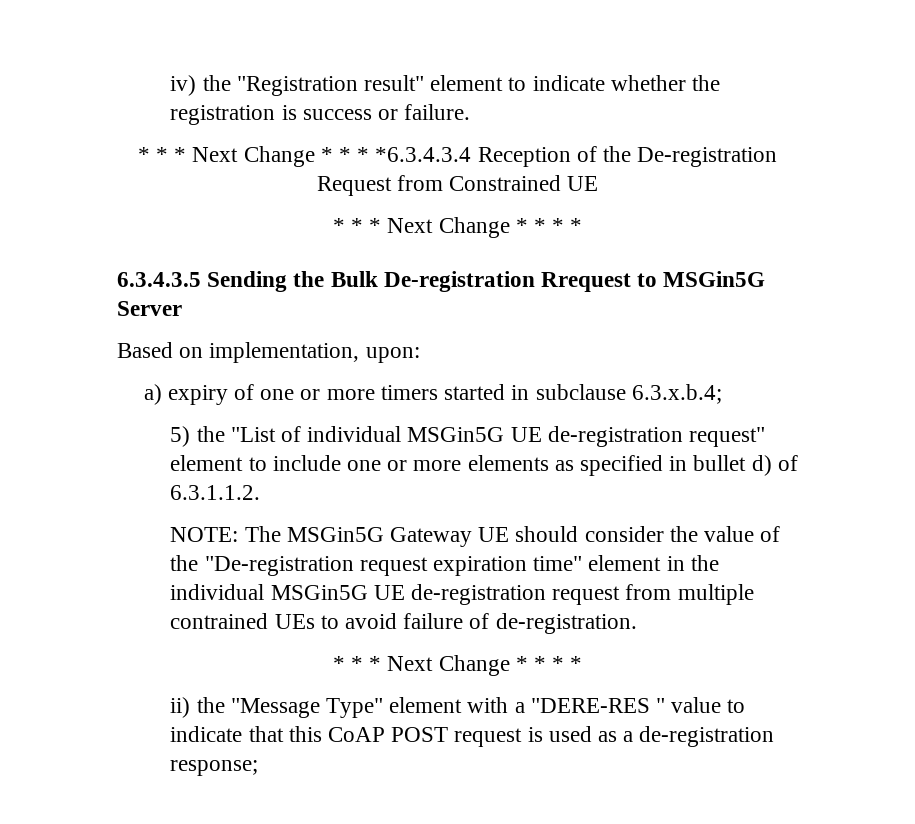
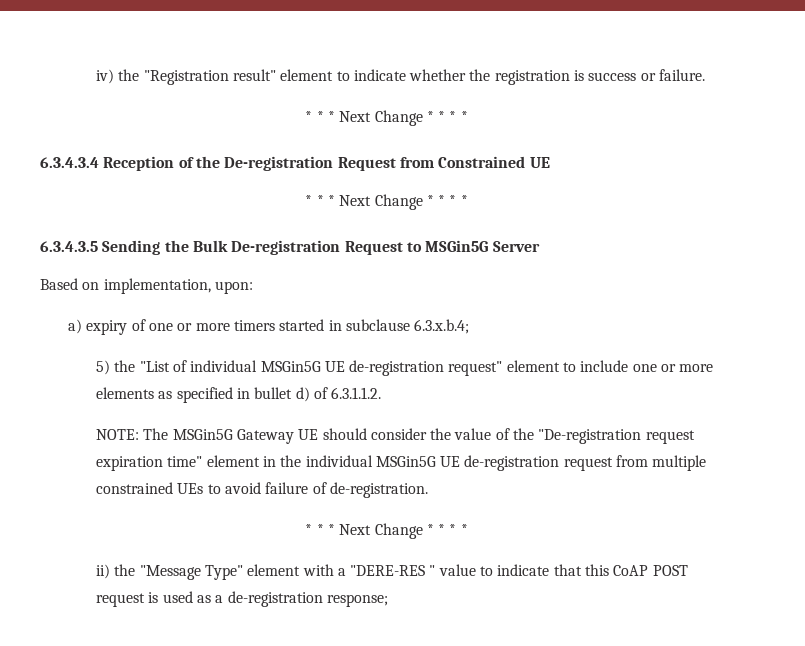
[375,147,472,162] *6.3.4.3.4 -> [460,111,468,122] [40,157,99,168] * // 6.3.4.3.4
[541,272,632,292] Rrequest -> [344,241,403,255] Request
[170,613,269,629] contrained -> [95,482,173,494] constrained

